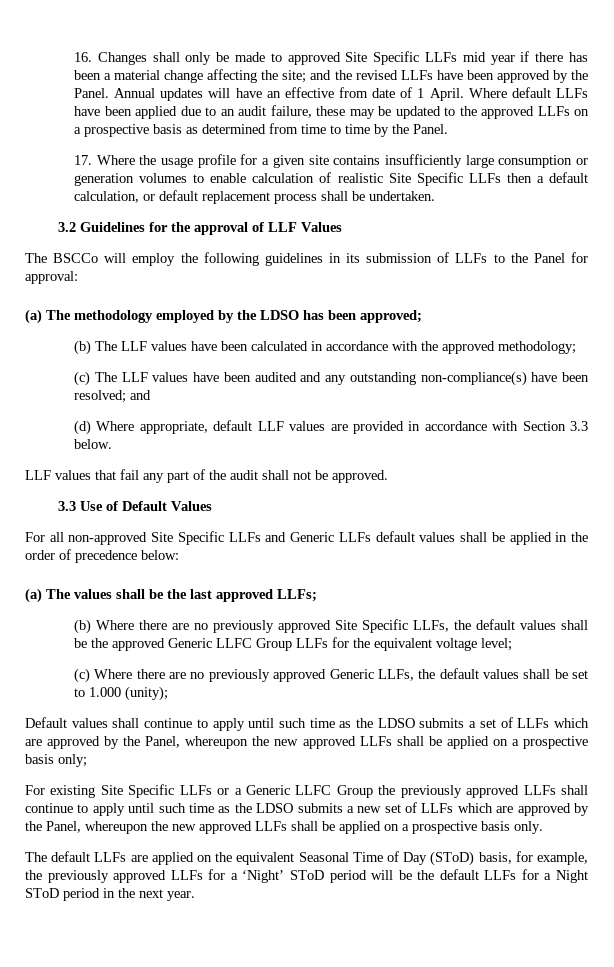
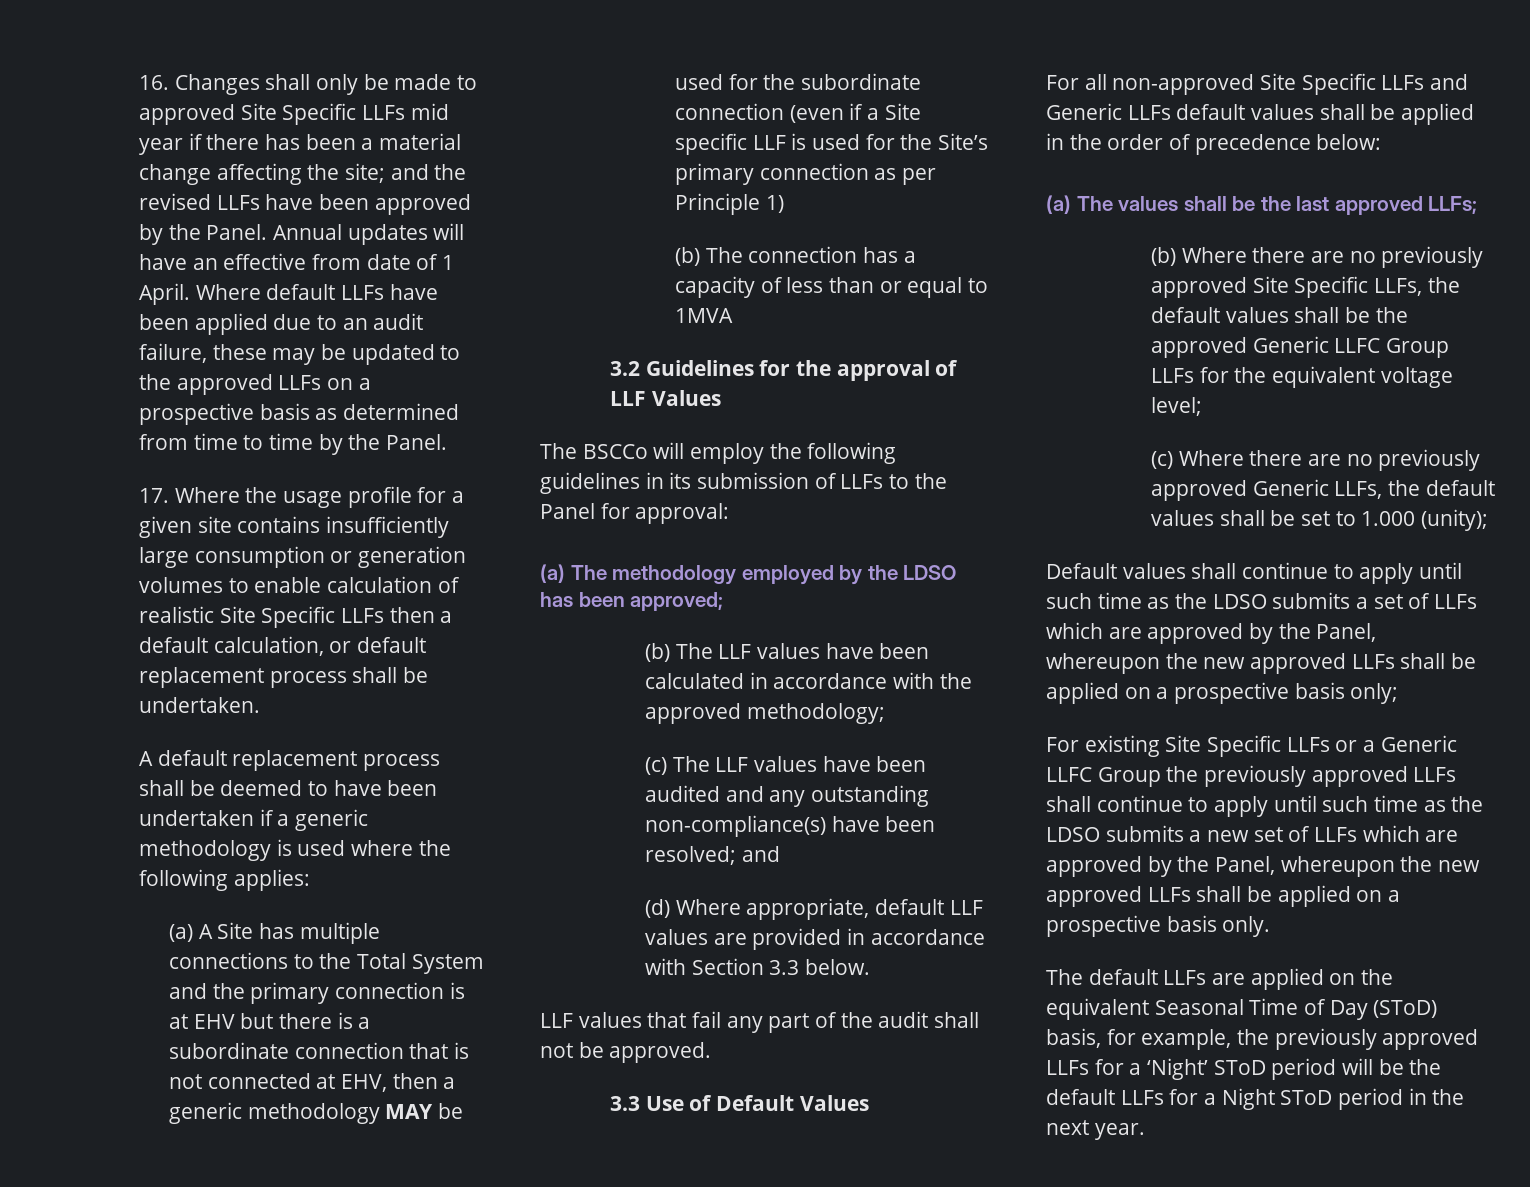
(435, 196) none -> [139,750,441,771] [139,780,438,796] [139,809,369,831] [139,839,451,861] [139,869,310,891] [169,922,380,944] [169,952,484,974] [169,982,465,1004] [169,1012,371,1029] [169,1042,470,1059] [169,1073,456,1092] [169,1102,463,1124] [675,73,922,90] [675,103,921,123] [675,133,989,155] [675,163,937,185] [675,193,784,215] [675,246,916,266] [675,276,989,298] [675,308,733,323] // A default replacement process shall be deemed to have been undertaken if a generic methodology is used where the following applies: // (a) A Site has multiple connections to the Total System and the primary connection is at EHV but there is a subordinate connection that is not connected at EHV, then a generic methodology MAY be used for the subordinate connection (even if a Site specific LLF is used for the Site’s primary connection as per Principle 1) // (b) The connection has a capacity of less than or equal to 1MVA

